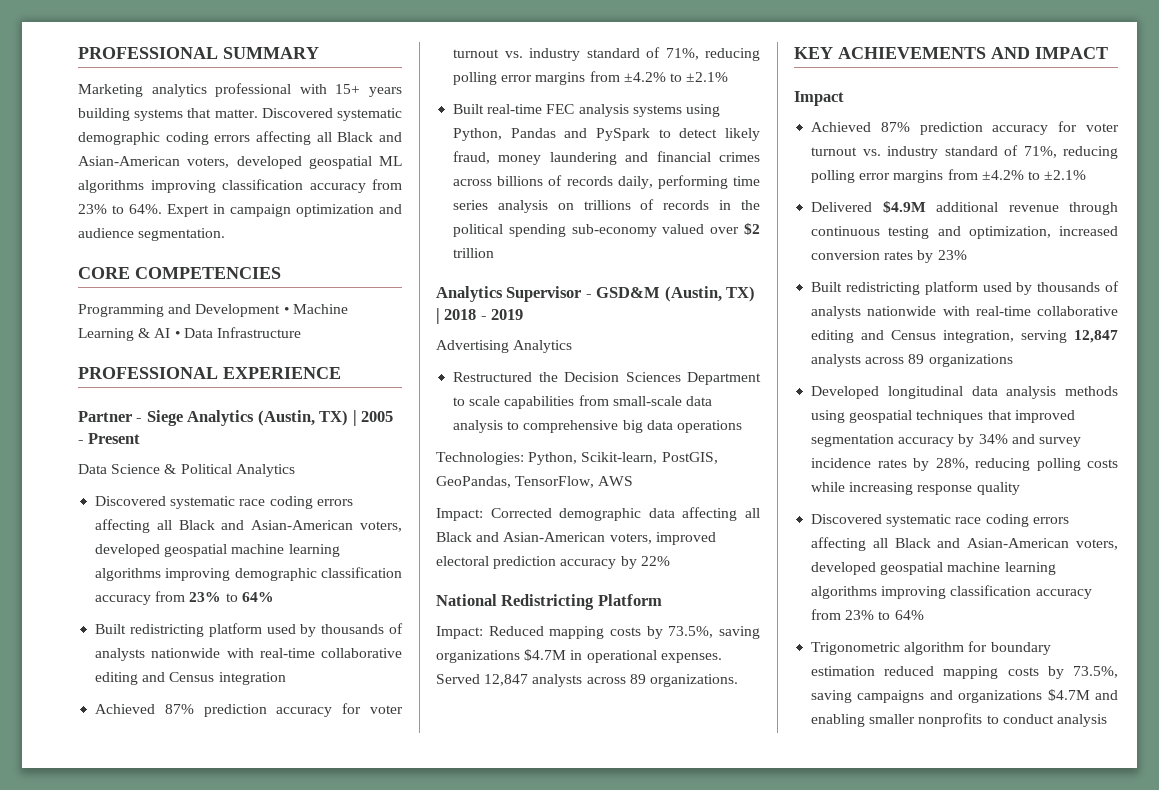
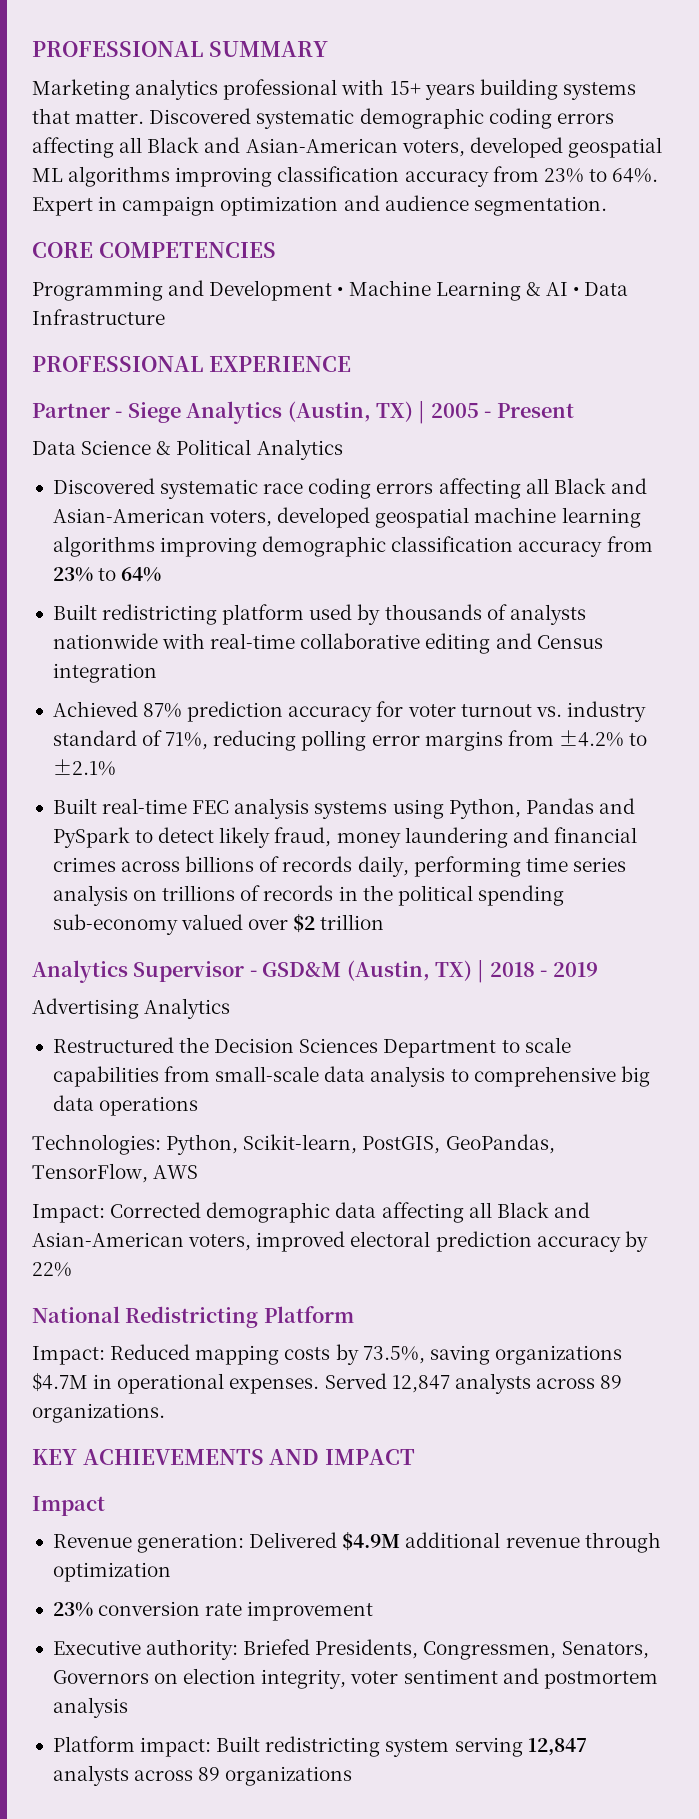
[811,121,1119,135] [811,145,1118,159] [811,169,1087,183] Achieved 87% prediction accuracy for voter turnout vs. industry standard of 71%, reducing polling error margins from ±4.2% to ±2.1% // -> [52,1533,245,1553] Revenue generation:
[811,226,1118,239] [811,250,967,263] [811,281,1119,295] [811,306,1118,319] [811,330,1015,343] continuous testing and optimization, increased conversion rates by 23% // Built redistricting platform used by thousands of analysts nationwide with real-time collaborative editing and Census integration, -> [52,1562,171,1582] [52,1601,374,1621] [52,1639,649,1660] [52,1668,658,1689] [52,1697,128,1718] [52,1736,450,1757] optimization // 23% conversion rate improvement // Executive authority: Briefed Presidents, Congressmen, Senators, Governors on election integrity, voter sentiment and postmortem analysis // Platform impact: Built redistricting system
[811,386,1118,399] [811,410,1075,423] [811,434,1081,447] [811,458,1118,471] [811,482,1020,495] [811,514,1069,527] [811,537,1118,551] [811,562,1056,575] [811,585,1092,599] [811,609,924,620] [811,641,1051,655] [811,666,1118,679] [811,689,1118,703] [811,713,1107,727] // Developed longitudinal data analysis methods using geospatial techniques that improved segmentation accuracy by 34% and survey incidence rates by 28%, reducing polling costs while increasing response quality // Discovered systematic race coding errors affecting all Black and Asian-American voters, developed geospatial machine learning algorithms improving classification accuracy from 23% to 64% // Trigonometric algorithm for boundary estimation reduced mapping costs by 73.5%, saving campaigns and organizations $4.7M and enabling smaller nonprofits to conduct analysis -> (353, 1776) none

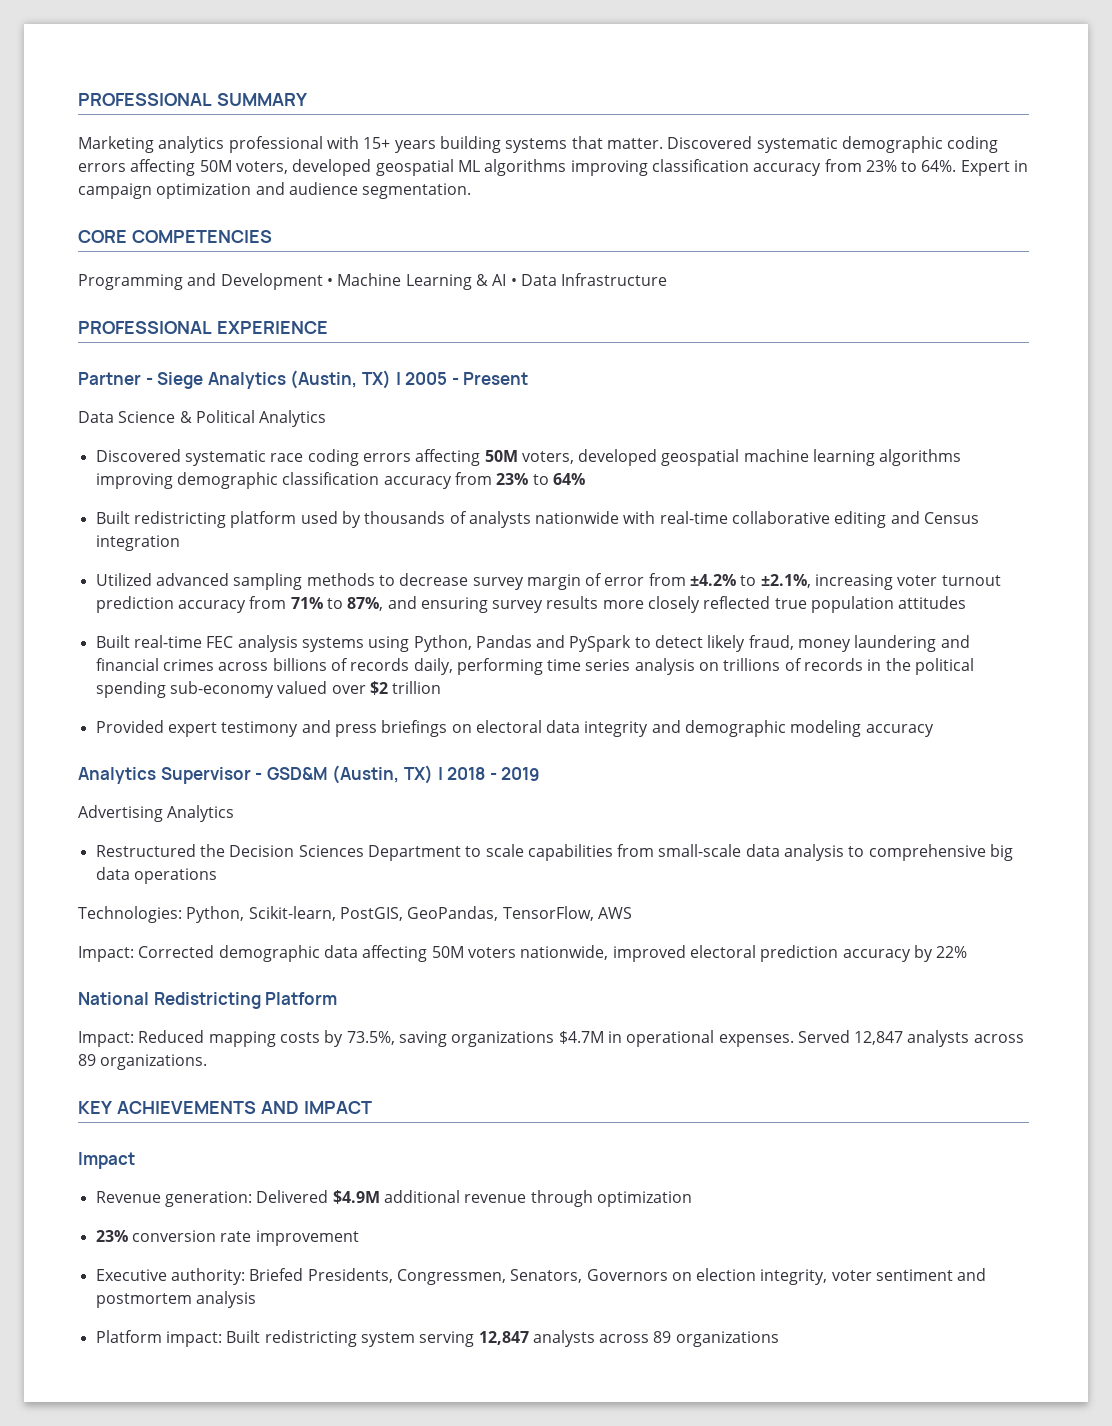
[119,137,398,153] all Black and Asian-American -> [199,160,232,172] 50M
[525,478,647,494] [52,508,205,523] all Black and Asian-American -> [484,450,518,462] 50M
[52,701,646,722] [52,730,648,751] [52,759,116,776] Achieved 87% prediction accuracy for voter turnout vs. industry standard of 71%, reducing polling error margins from ±4.2% to ±2.1% -> [95,573,1001,590] [95,596,967,613] Utilized advanced sampling methods to decrease survey margin of error from ±4.2% to ±2.1%, increasing voter turnout prediction accuracy from 71% to 87%, and ensuring survey results more closely reflected true population attitudes
(385, 922) none -> [95,720,934,737] // Provided expert testimony and press briefings on electoral data integrity and demographic modeling accuracy
[468,1202,590,1218] [32,1232,252,1251] all Black and Asian-American voters, -> [431,945,609,960] 50M voters nationwide,

